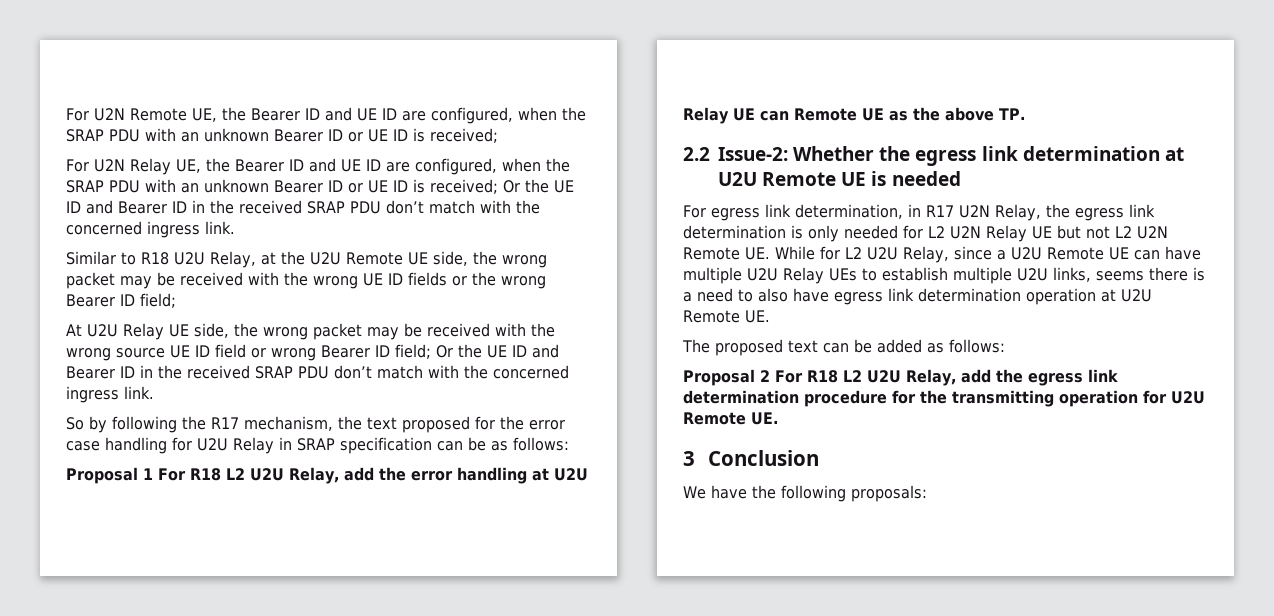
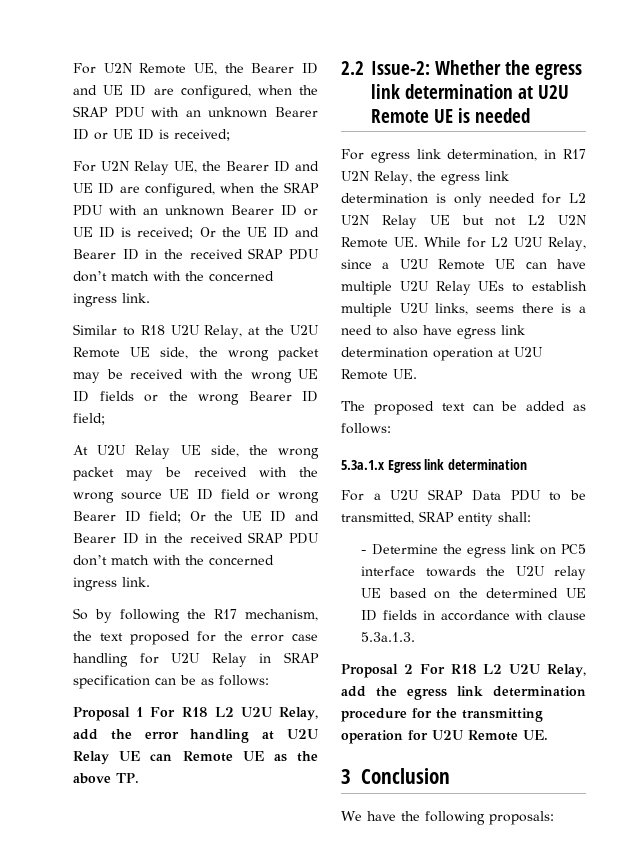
(1005, 346) none -> [341,459,527,473] [341,489,586,501] [341,511,531,526] [361,544,586,558] [361,566,586,580] [361,588,586,599] [361,610,586,621] [361,632,416,642] // 5.3a.1.x Egress link determination // For a U2U SRAP Data PDU to be transmitted, SRAP entity shall: // - Determine the egress link on PC5 interface towards the U2U relay UE based on the determined UE ID fields in accordance with clause 5.3a.1.3.

